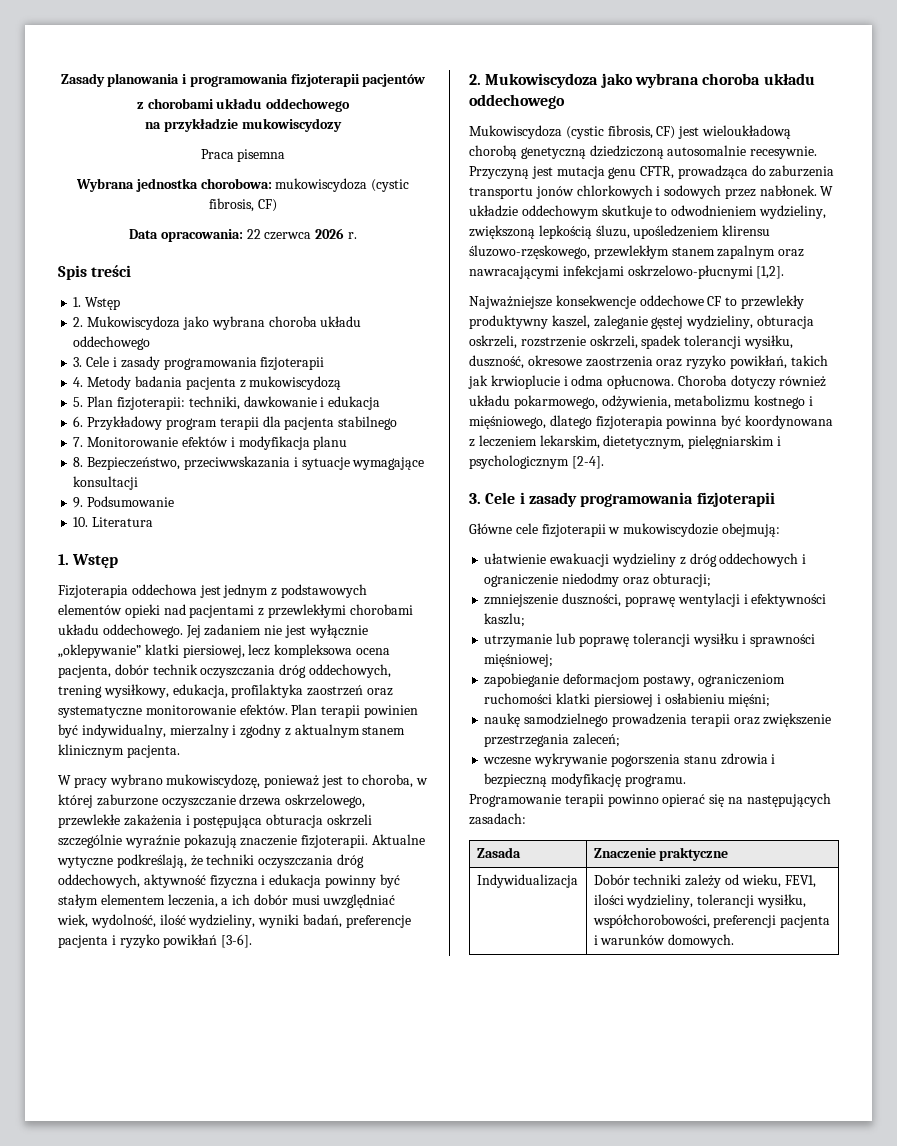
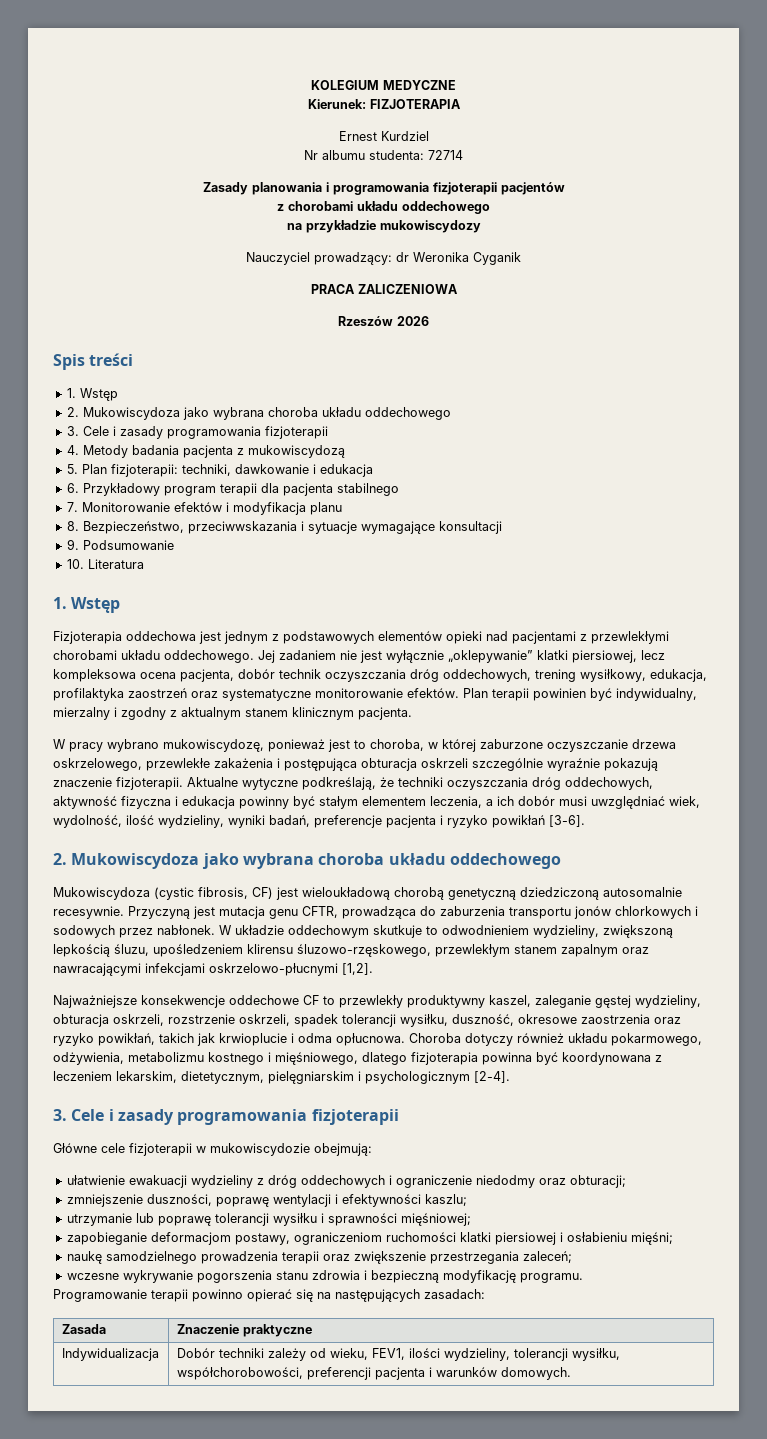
(60, 80) none -> [311,80,456,90] [307,99,461,109] [338,131,429,141] [304,150,463,160] KOLEGIUM MEDYCZNE // Kierunek: FIZJOTERAPIA // Ernest Kurdziel // Nr albumu studenta: 72714 //
[200,149,286,162] [75,178,410,192] [209,198,277,212] [129,229,312,242] Praca pisemna // Wybrana jednostka chorobowa: mukowiscydoza (cystic fibrosis, CF) // Data opracowania: 22 czerwca -> [246,252,521,265] [310,284,458,294] [338,316,393,326] Nauczyciel prowadzący: dr Weronika Cyganik // PRACA ZALICZENIOWA // Rzeszów
[347,232,357,239] r. -> (429, 321) none

